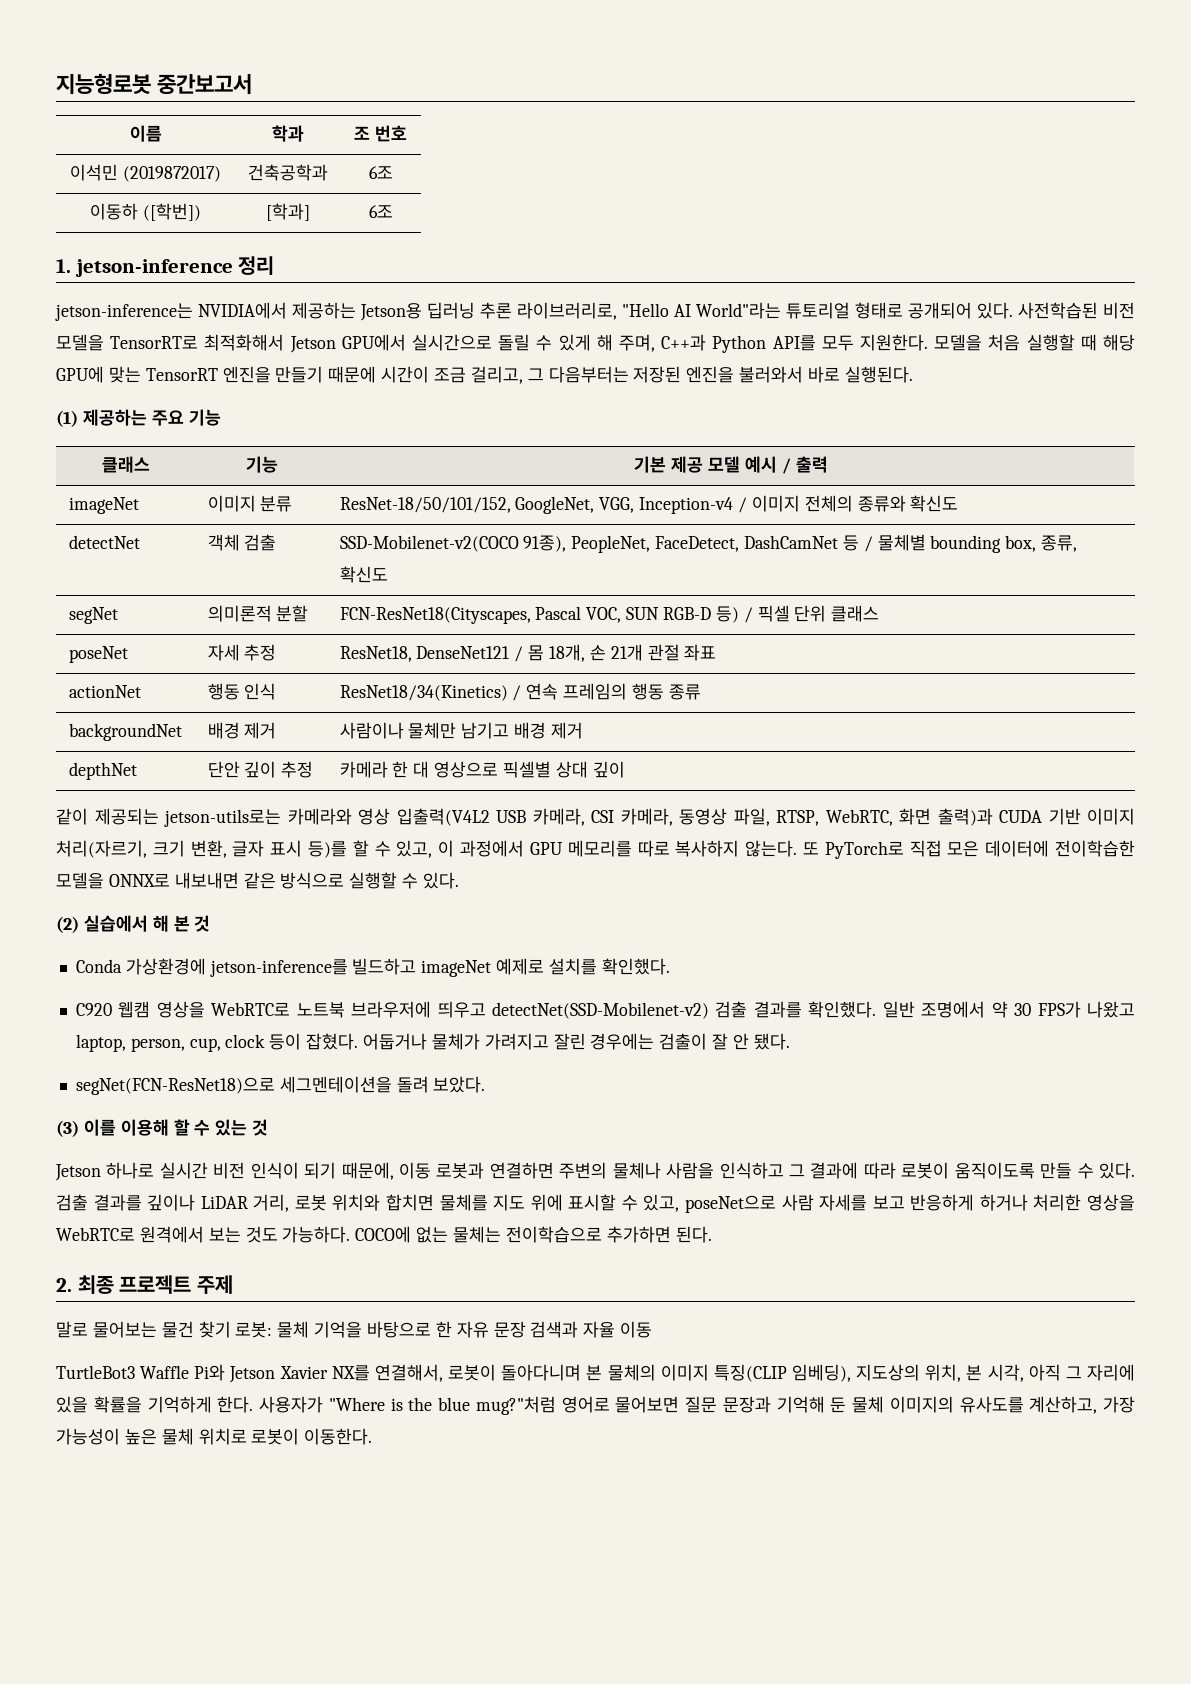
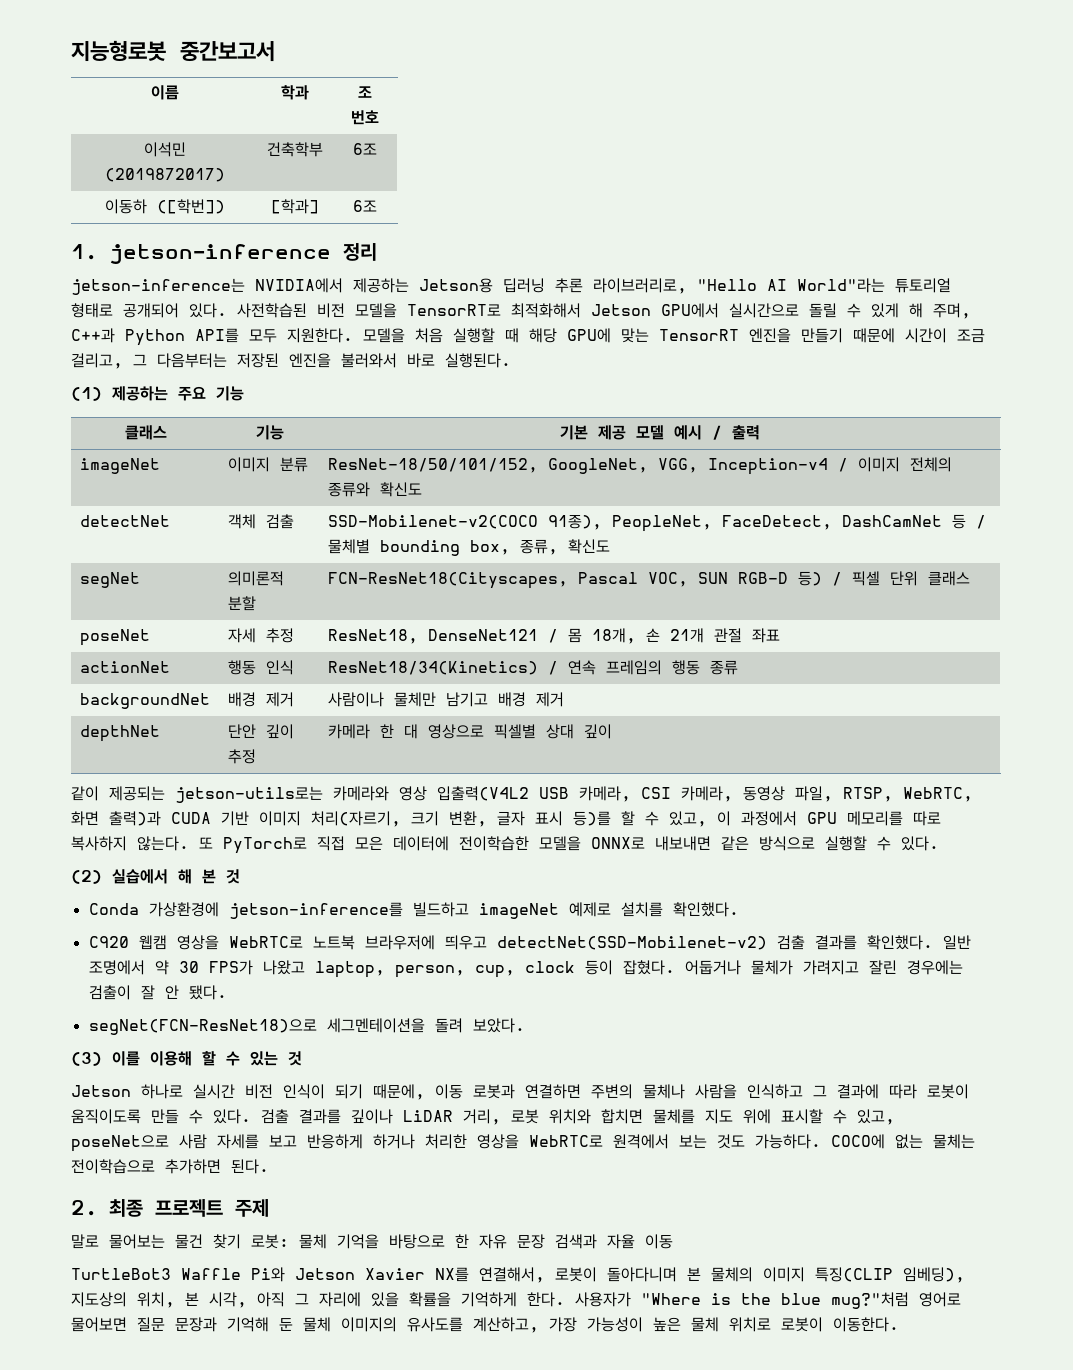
[247,164,328,181] 건축공학과 -> [266,142,323,157] 건축학부

